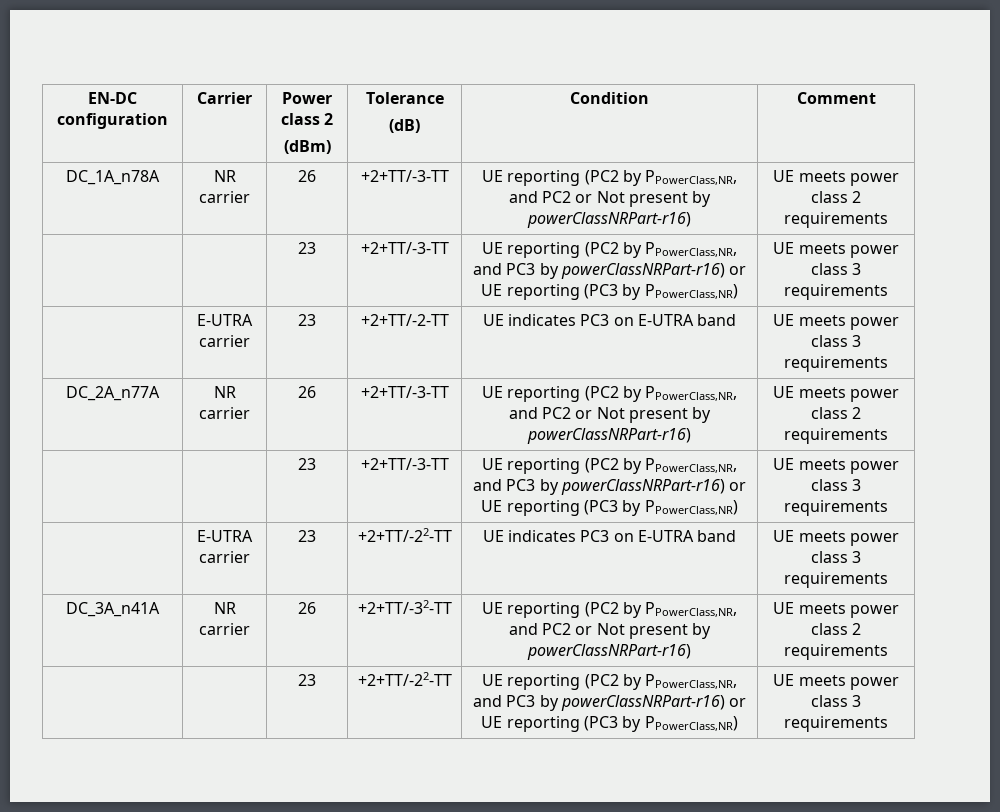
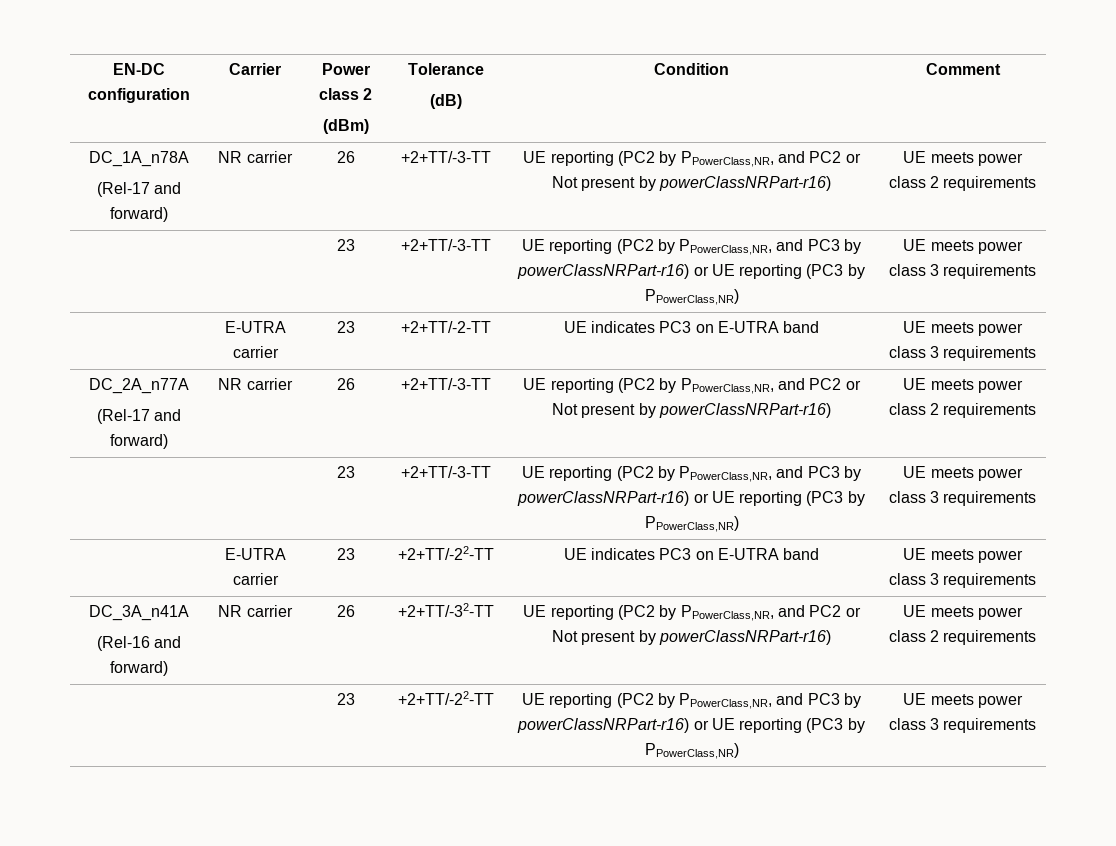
(160, 177) none -> [96,182,182,197] [110,207,168,222] // (Rel-17 and forward)
(160, 393) none -> [96,409,182,424] [110,434,168,449] // (Rel-17 and forward)
(160, 609) none -> [96,636,182,651] [110,661,168,676] // (Rel-16 and forward)

